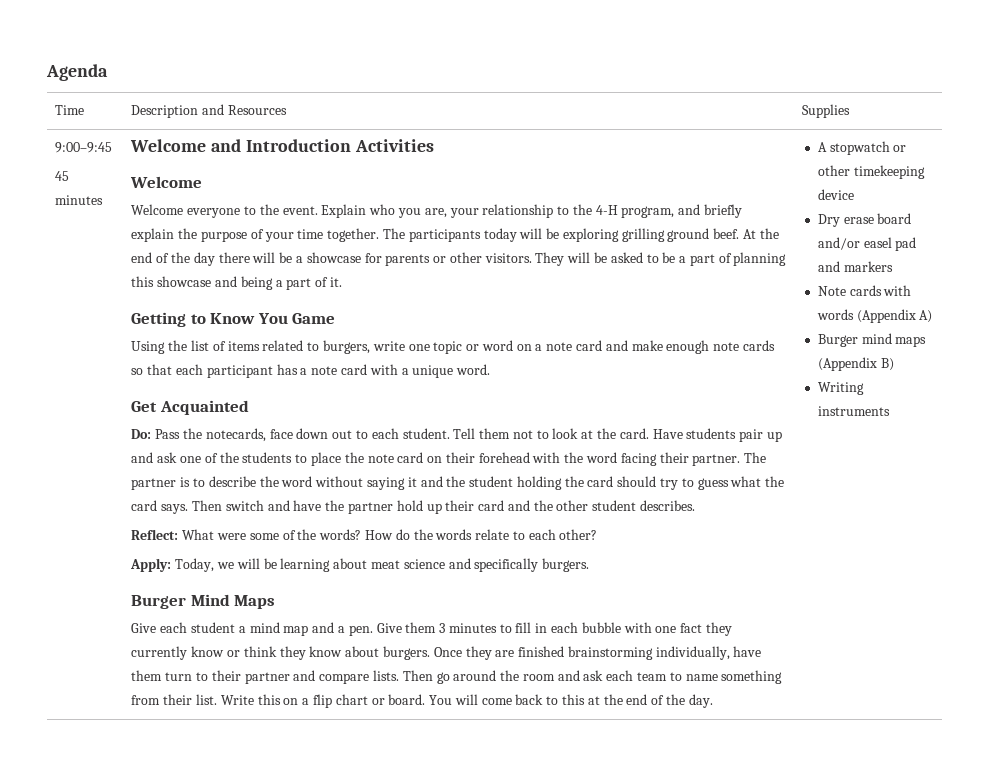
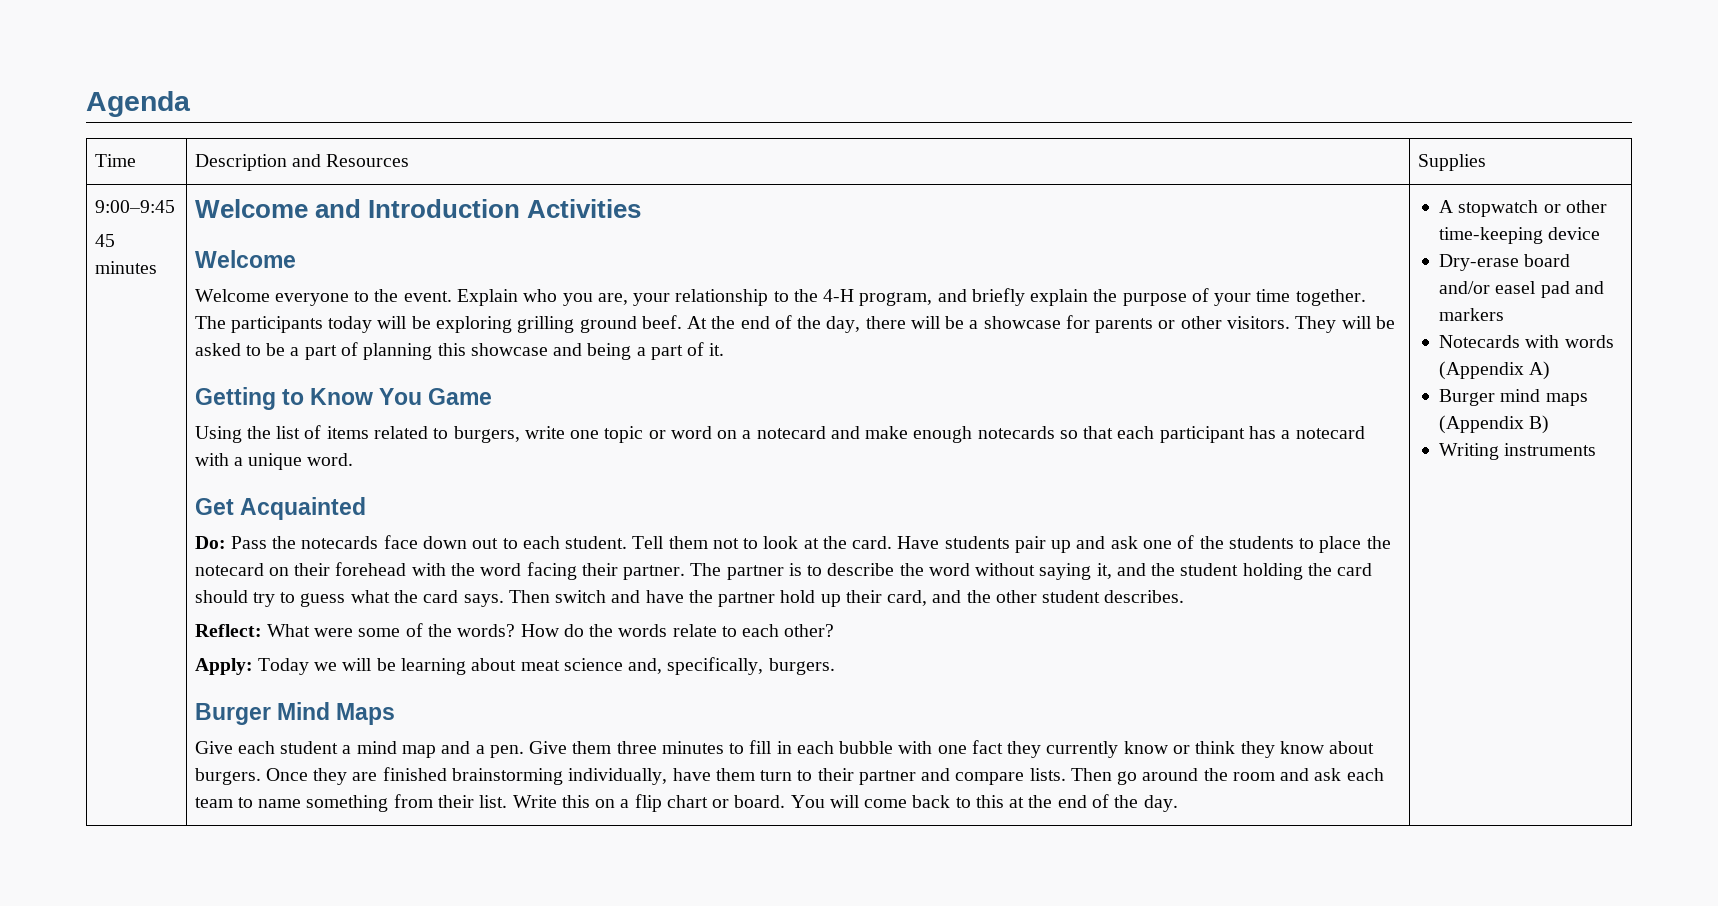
[193,252,215,266] day -> [826,316,861,333] day,
[546,340,602,351] note card -> [756,426,826,439] notecard
[713,340,775,351] note cards -> [977,426,1055,439] notecards
[311,364,367,375] note card -> [1295,426,1365,439] notecard
[205,428,266,442] notecards, -> [301,536,379,549] notecards
[367,452,424,463] note card -> [194,563,264,576] notecard
[407,477,417,487] it -> [1096,563,1112,579] it,
[478,500,505,511] card -> [887,590,928,606] card,
[175,558,215,572] Today, -> [257,658,309,675] Today
[448,558,539,572] and specifically -> [628,657,764,675] and, specifically,
[439,623,446,633] 3 -> [616,741,657,754] three
[853,165,925,179] timekeeping -> [1439,227,1544,244] time-keeping
[817,214,874,227] Dry erase -> [1439,254,1520,271] Dry-erase
[817,285,882,296] Note cards -> [1439,335,1521,348] Notecards

